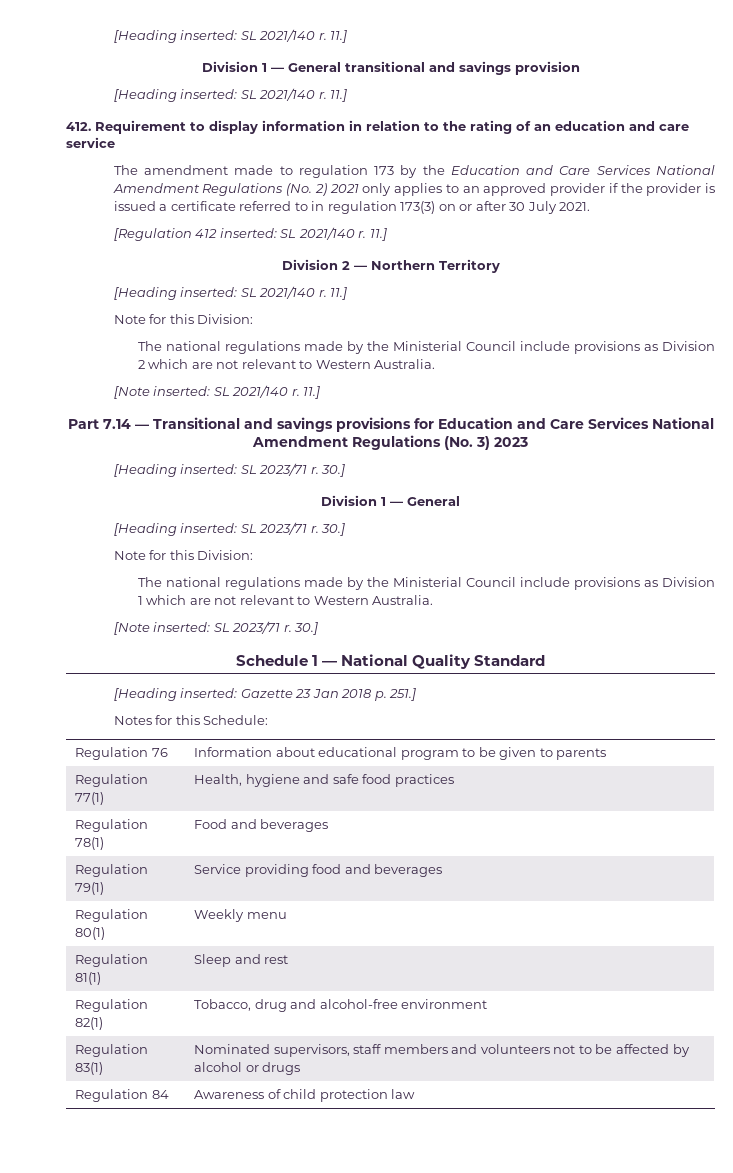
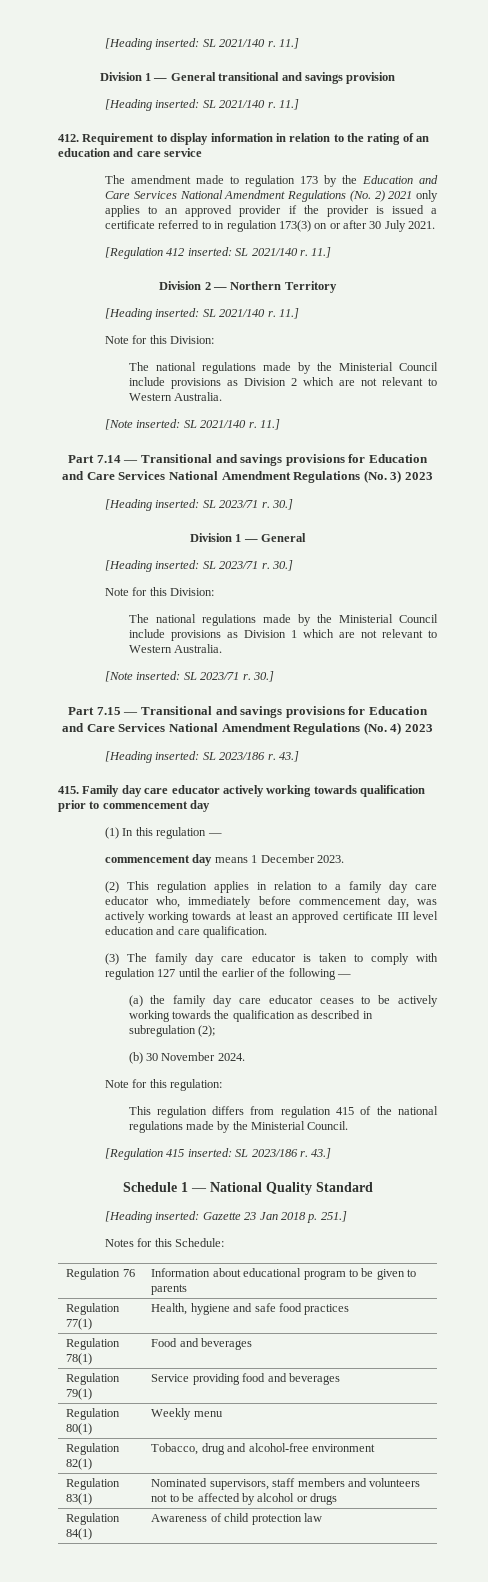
(319, 628) none -> [68,706,428,718] [62,722,433,735] [105,751,299,763] [58,785,425,797] [58,800,211,812] [105,827,222,839] [105,854,344,866] [105,881,437,893] [105,896,437,908] [105,911,438,923] [105,926,268,938] [105,953,438,965] [105,968,352,980] [128,995,438,1007] [128,1010,373,1022] [128,1025,215,1037] [128,1052,245,1064] [105,1079,223,1091] [128,1106,438,1118] [128,1121,349,1133] [105,1148,332,1160] // Part 7.15 — Transitional and savings provisions for Education and Care Services National Amendment Regulations (No. 4) 2023 // [Heading inserted: SL 2023/186 r. 43.] // 415. Family day care educator actively working towards qualification prior to commencement day // (1) In this regulation — // commencement day means 1 December 2023. // (2) This regulation applies in relation to a family day care educator who, immediately before commencement day, was actively working towards at least an approved certificate III level education and care qualification. // (3) The family day care educator is taken to comply with regulation 127 until the earlier of the following — // (a) the family day care educator ceases to be actively working towards the qualification as described in subregulation (2); // (b) 30 November 2024. // Note for this regulation: // This regulation differs from regulation 415 of the national regulations made by the Ministerial Council. // [Regulation 415 inserted: SL 2023/186 r. 43.]
[75,954,149,967] [75,972,102,985] [194,954,289,967] // Regulation 81(1) | Sleep and rest -> (223, 1414) none
[151,1090,169,1099] 84 -> [66,1528,93,1540] 84(1)

